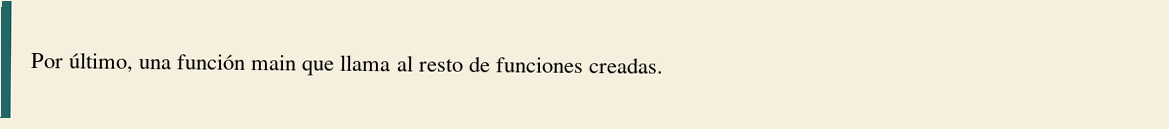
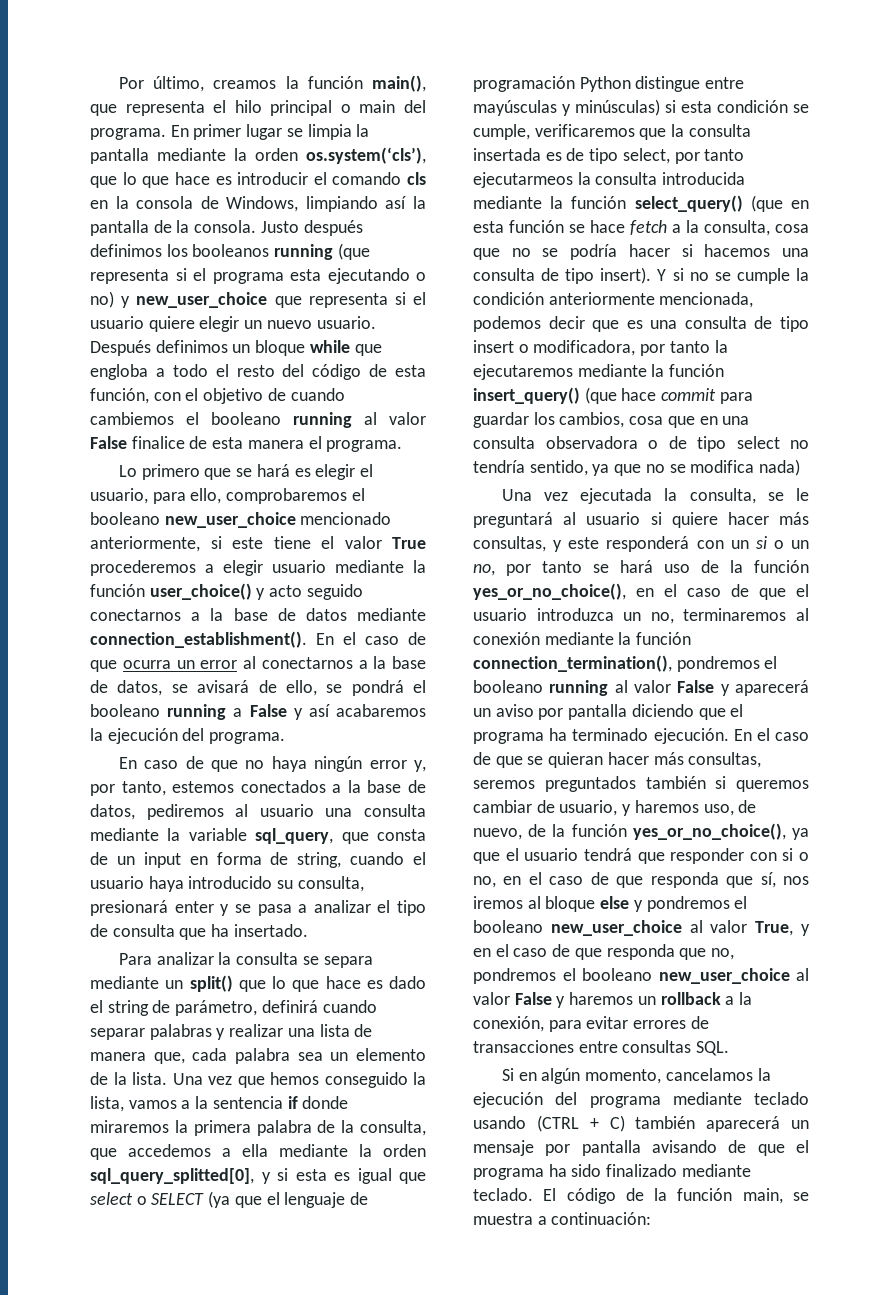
[138,53,664,76] una función main que llama al resto de funciones creadas. -> [213,75,426,92] [90,100,426,116] [90,124,370,140] [90,147,426,164] [90,172,426,188] [90,196,426,212] [90,220,363,236] [90,243,370,260] [90,268,426,284] [90,291,426,308] [90,316,376,332] [90,340,382,356] [90,364,426,380] [90,388,345,404] [90,412,426,428] [90,436,403,452] [118,464,373,480] [90,488,365,504] [90,512,392,528] [90,536,426,552] [90,560,426,576] [90,583,363,600] [90,608,426,621] [90,631,426,648] [90,656,426,672] [90,680,426,696] [90,704,426,720] [90,728,286,744] [118,756,426,772] [90,780,426,796] [90,804,426,820] [90,828,426,844] [90,852,426,868] [90,876,364,892] [90,900,426,916] [90,924,308,940] [118,952,373,968] [90,975,426,992] [90,1000,377,1016] [90,1024,373,1040] [90,1048,426,1064] [90,1072,426,1088] [90,1096,349,1112] [90,1120,426,1136] [90,1144,426,1160] [90,1168,426,1184] [90,1191,369,1208] [473,76,745,92] [473,99,809,116] [473,124,751,140] [473,148,745,164] [473,172,746,188] [473,195,809,212] [473,220,809,236] [473,244,809,260] [473,267,809,284] [473,292,754,308] [473,316,809,332] [473,340,728,356] [473,364,725,380] [473,387,753,404] [473,412,750,428] [473,436,809,452] [473,459,801,476] [501,488,809,504] [473,512,809,528] [473,536,809,552] [473,560,809,576] [473,583,809,600] [473,608,809,624] [473,632,692,645] [473,655,778,672] [473,680,809,696] [473,704,744,720] [473,728,809,744] [473,752,762,768] [473,776,809,792] [473,800,757,816] [473,823,809,840] [473,848,809,864] [473,872,809,888] [473,896,748,912] [473,920,810,936] [473,944,735,960] [473,968,809,984] [473,992,753,1008] [473,1016,709,1032] [473,1040,730,1056] [501,1068,771,1084] [473,1092,809,1108] [473,1115,809,1132] [473,1140,809,1156] [473,1164,751,1180] [473,1188,809,1204] [473,1212,652,1225] creamos la función main(), que representa el hilo principal o main del programa. En primer lugar se limpia la pantalla mediante la orden os.system(‘cls’), que lo que hace es introducir el comando cls en la consola de Windows, limpiando así la pantalla de la consola. Justo después definimos los booleanos running (que representa si el programa esta ejecutando o no) y new_user_choice que representa si el usuario quiere elegir un nuevo usuario. Después definimos un bloque while que engloba a todo el resto del código de esta función, con el objetivo de cuando cambiemos el booleano running al valor False finalice de esta manera el programa. // Lo primero que se hará es elegir el usuario, para ello, comprobaremos el booleano new_user_choice mencionado anteriormente, si este tiene el valor True procederemos a elegir usuario mediante la función user_choice() y acto seguido conectarnos a la base de datos mediante connection_establishment(). En el caso de que ocurra un error al conectarnos a la base de datos, se avisará de ello, se pondrá el booleano running a False y así acabaremos la ejecución del programa. // En caso de que no haya ningún error y, por tanto, estemos conectados a la base de datos, pediremos al usuario una consulta mediante la variable sql_query, que consta de un input en forma de string, cuando el usuario haya introducido su consulta, presionará enter y se pasa a analizar el tipo de consulta que ha insertado. // Para analizar la consulta se separa mediante un split() que lo que hace es dado el string de parámetro, definirá cuando separar palabras y realizar una lista de manera que, cada palabra sea un elemento de la lista. Una vez que hemos conseguido la lista, vamos a la sentencia if donde miraremos la primera palabra de la consulta, que accedemos a ella mediante la orden sql_query_splitted[0], y si esta es igual que select o SELECT (ya que el lenguaje de programación Python distingue entre mayúsculas y minúsculas) si esta condición se cumple, verificaremos que la consulta insertada es de tipo select, por tanto ejecutarmeos la consulta introducida mediante la función select_query() (que en esta función se hace fetch a la consulta, cosa que no se podría hacer si hacemos una consulta de tipo insert). Y si no se cumple la condición anteriormente mencionada, podemos decir que es una consulta de tipo insert o modificadora, por tanto la ejecutaremos mediante la función insert_query() (que hace commit para guardar los cambios, cosa que en una consulta observadora o de tipo select no tendría sentido, ya que no se modifica nada) // Una vez ejecutada la consulta, se le preguntará al usuario si quiere hacer más consultas, y este responderá con un si o un no, por tanto se hará uso de la función yes_or_no_choice(), en el caso de que el usuario introduzca un no, terminaremos al conexión mediante la función connection_termination(), pondremos el booleano running al valor False y aparecerá un aviso por pantalla diciendo que el programa ha terminado ejecución. En el caso de que se quieran hacer más consultas, seremos preguntados también si queremos cambiar de usuario, y haremos uso, de nuevo, de la función yes_or_no_choice(), ya que el usuario tendrá que responder con si o no, en el caso de que responda que sí, nos iremos al bloque else y pondremos el booleano new_user_choice al valor True, y en el caso de que responda que no, pondremos el booleano new_user_choice al valor False y haremos un rollback a la conexión, para evitar errores de transacciones entre consultas SQL. // Si en algún momento, cancelamos la ejecución del programa mediante teclado usando (CTRL + C) también aparecerá un mensaje por pantalla avisando de que el programa ha sido finalizado mediante teclado. El código de la función main, se muestra a continuación:

